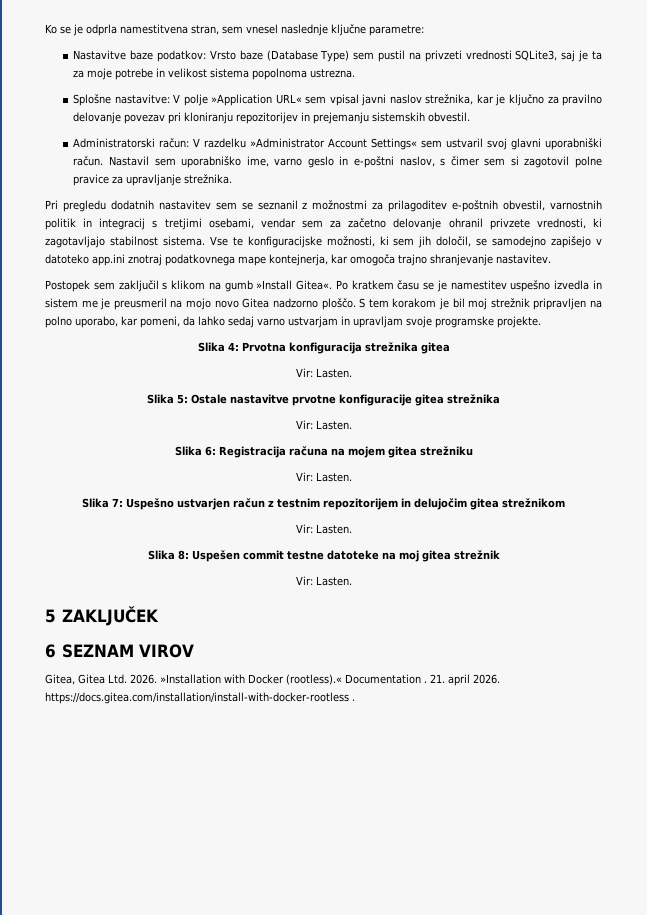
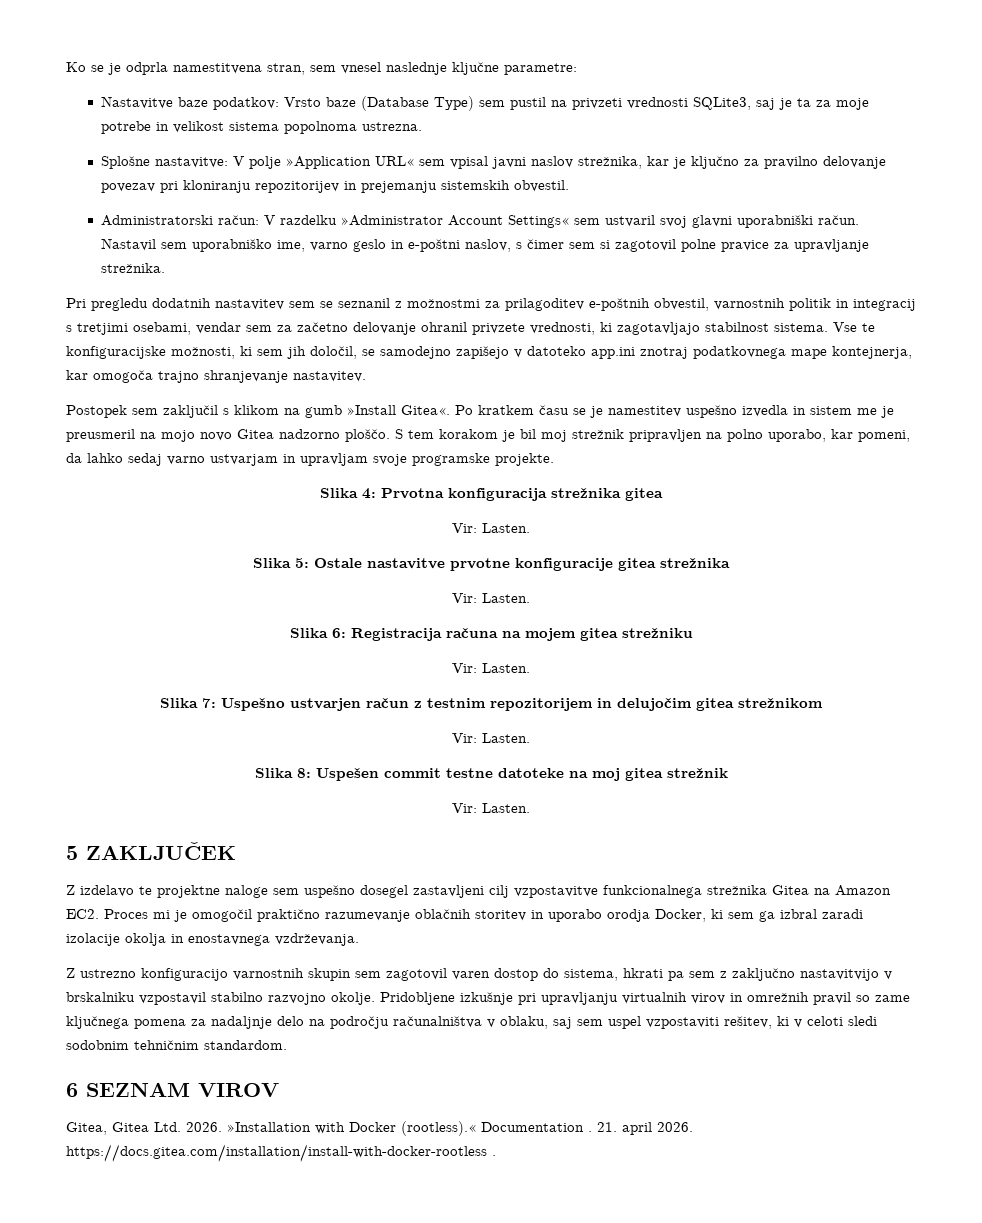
(159, 616) none -> [66,885,891,898] [66,909,863,922] [66,933,359,946] [66,968,892,981] [66,992,910,1005] [66,1016,877,1029] [66,1040,287,1050] // Z izdelavo te projektne naloge sem uspešno dosegel zastavljeni cilj vzpostavitve funkcionalnega strežnika Gitea na Amazon EC2. Proces mi je omogočil praktično razumevanje oblačnih storitev in uporabo orodja Docker, ki sem ga izbral zaradi izolacije okolja in enostavnega vzdrževanja. // Z ustrezno konfiguracijo varnostnih skupin sem zagotovil varen dostop do sistema, hkrati pa sem z zaključno nastavitvijo v brskalniku vzpostavil stabilno razvojno okolje. Pridobljene izkušnje pri upravljanju virtualnih virov in omrežnih pravil so zame ključnega pomena za nadaljnje delo na področju računalništva v oblaku, saj sem uspel vzpostaviti rešitev, ki v celoti sledi sodobnim tehničnim standardom.

